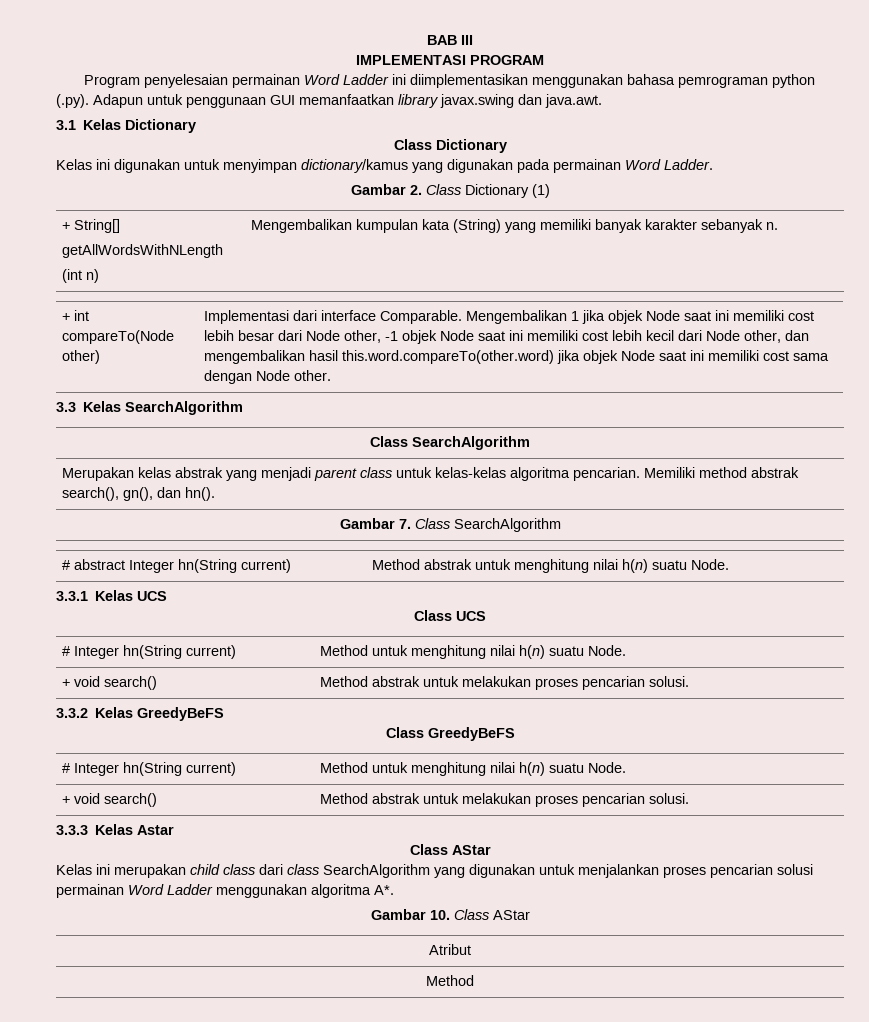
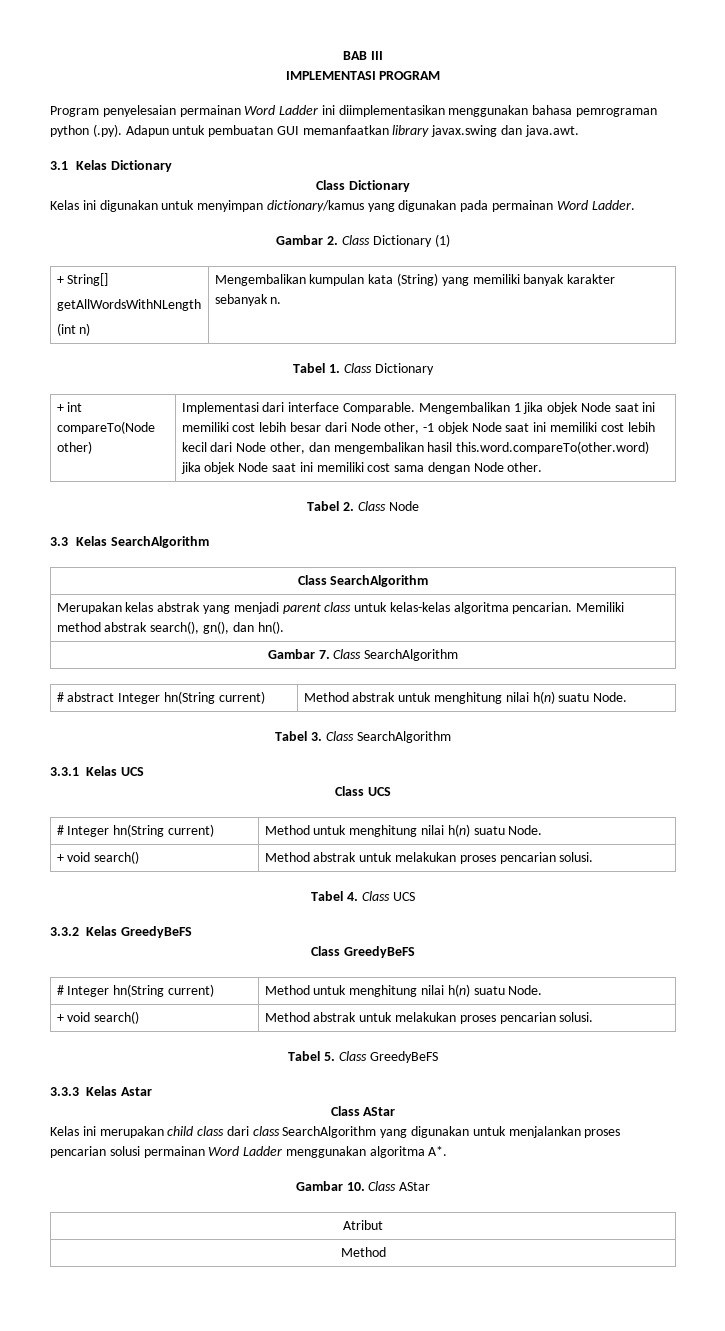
[186,97,266,108] penggunaan -> [208,125,274,137] pembuatan
(778, 226) none -> [293,363,434,375] // Tabel 1. Class Dictionary
(331, 375) none -> [307,501,419,511] // Tabel 2. Class Node
(729, 564) none -> [275,731,451,743] // Tabel 3. Class SearchAlgorithm
(689, 681) none -> [311,891,415,901] // Tabel 4. Class UCS
(689, 798) none -> [288,1051,438,1063] // Tabel 5. Class GreedyBeFS

